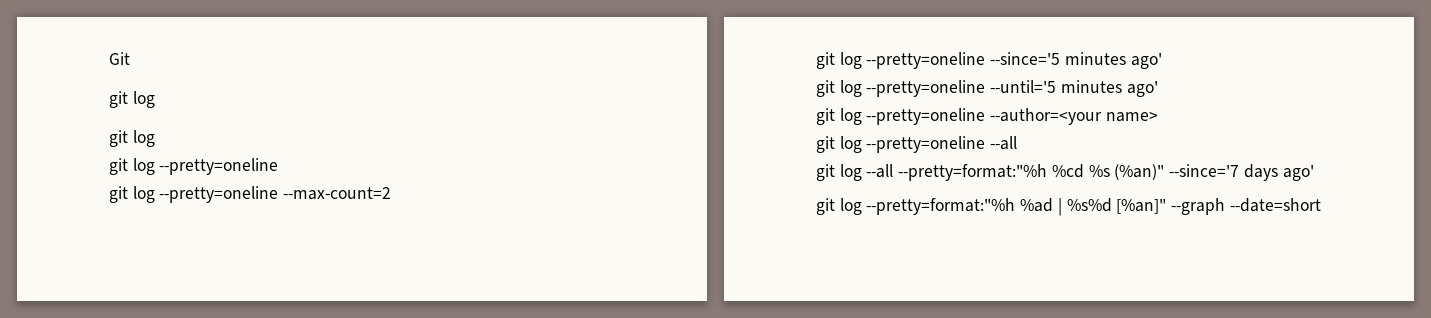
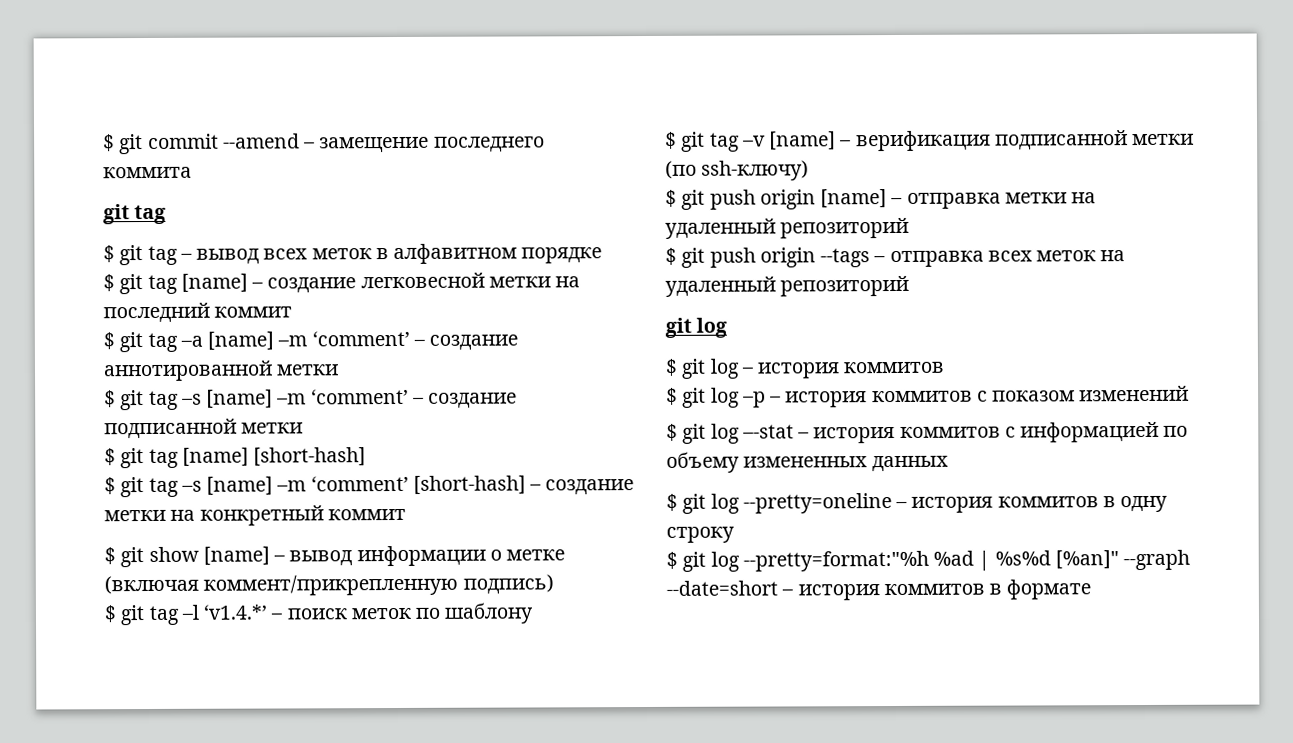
[109,52,130,65] [109,91,155,108] [109,130,155,147] [109,158,279,175] [109,186,392,203] [816,52,1162,69] [816,80,1158,97] [816,108,1158,125] [816,136,1018,153] [816,164,1314,181] Git // git log // git log // git log --pretty=oneline // git log --pretty=oneline --max-count=2 // git log --pretty=oneline --since='5 minutes ago' // git log --pretty=oneline --until='5 minutes ago' // git log --pretty=oneline --author=<your name> // git log --pretty=oneline --all // git log --all --pretty=format:"%h %cd %s (%an)" --since='7 days ago' // -> [103,133,545,155] [103,166,192,179] [103,204,167,225] [103,243,603,266] [103,272,581,295] [103,302,293,323] [103,330,519,353] [103,360,340,382] [104,388,518,411] [104,418,304,439] [104,447,367,469] [104,475,635,498] [104,505,406,526] [104,545,566,568] [104,574,554,596] [104,602,535,626] [665,130,1195,152] [665,160,810,181] [665,189,1097,210] [665,217,910,239] [665,247,1126,268] [665,275,910,297] [665,317,728,338] [665,358,946,379] [666,385,1190,408] [666,421,1189,444] [666,451,949,473] [666,493,1169,514] [666,526,735,543] [666,551,678,569] $ git commit --amend – замещение последнего коммита // git tag // $ git tag – вывод всех меток в алфавитном порядке // $ git tag [name] – создание легковесной метки на последний коммит // $ git tag –a [name] –m ‘comment’ – создание аннотированной метки // $ git tag –s [name] –m ‘comment’ – создание подписанной метки // $ git tag [name] [short-hash] // $ git tag –s [name] –m ‘comment’ [short-hash] – создание метки на конкретный коммит // $ git show [name] – вывод информации о метке (включая коммент/прикрепленную подпись) // $ git tag –l ‘v1.4.*’ – поиск меток по шаблону // $ git tag –v [name] – верификация подписанной метки (по ssh-ключу) // $ git push origin [name] – отправка метки на удаленный репозиторий // $ git push origin --tags – отправка всех меток на удаленный репозиторий // git log // $ git log – история коммитов // $ git log –p – история коммитов с показом изменений // $ git log –-stat – история коммитов с информацией по объему измененных данных // $ git log --pretty=oneline – история коммитов в одну строку // $
(1321, 205) none -> [781,579,1092,601] – история коммитов в формате

